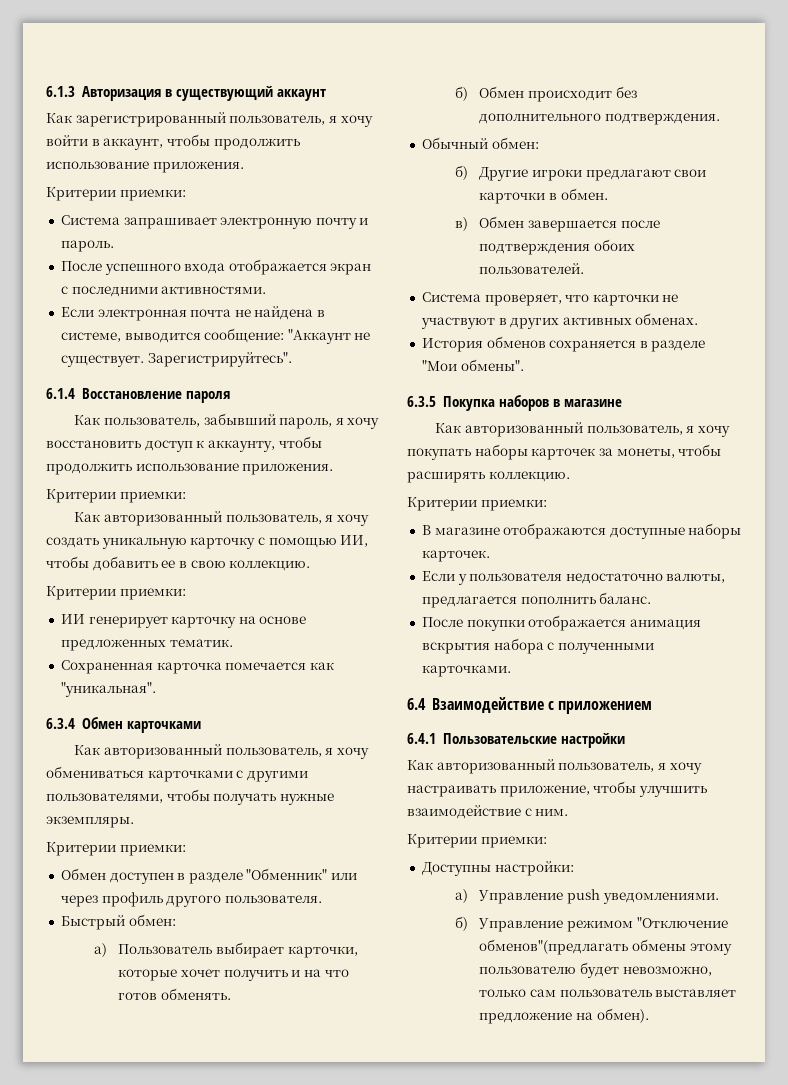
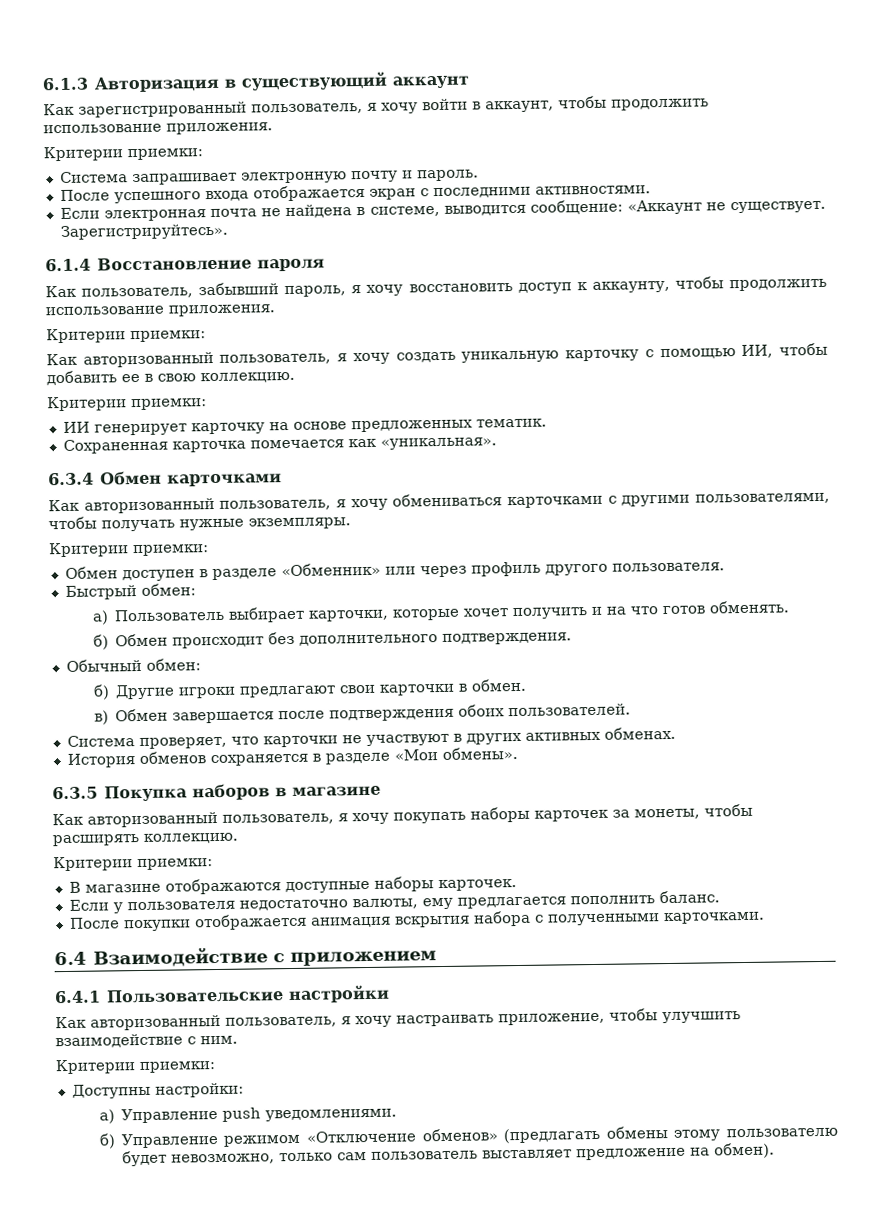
[287,329,351,344] "Аккаунт -> [626,199,702,215] «Аккаунт
[147,352,292,367] Зарегистрируйтесь". -> [59,223,228,241] Зарегистрируйтесь».
[60,682,156,697] "уникальная". -> [379,437,497,450] «уникальная».
[246,868,328,880] "Обменник" -> [280,562,381,577] «Обменник»
[421,359,524,371] "Мои обмены". -> [393,746,518,761] «Мои обмены».
(726, 578) none -> [421,897,453,910] ему
[636,917,728,928] [479,939,629,955] "Отключение обменов"(предлагать -> [306,1127,601,1144] «Отключение обменов» (предлагать

